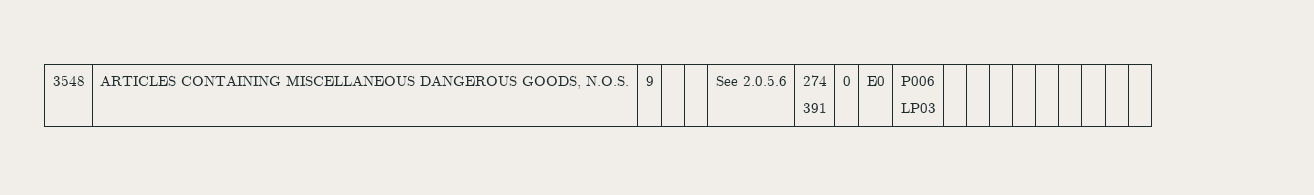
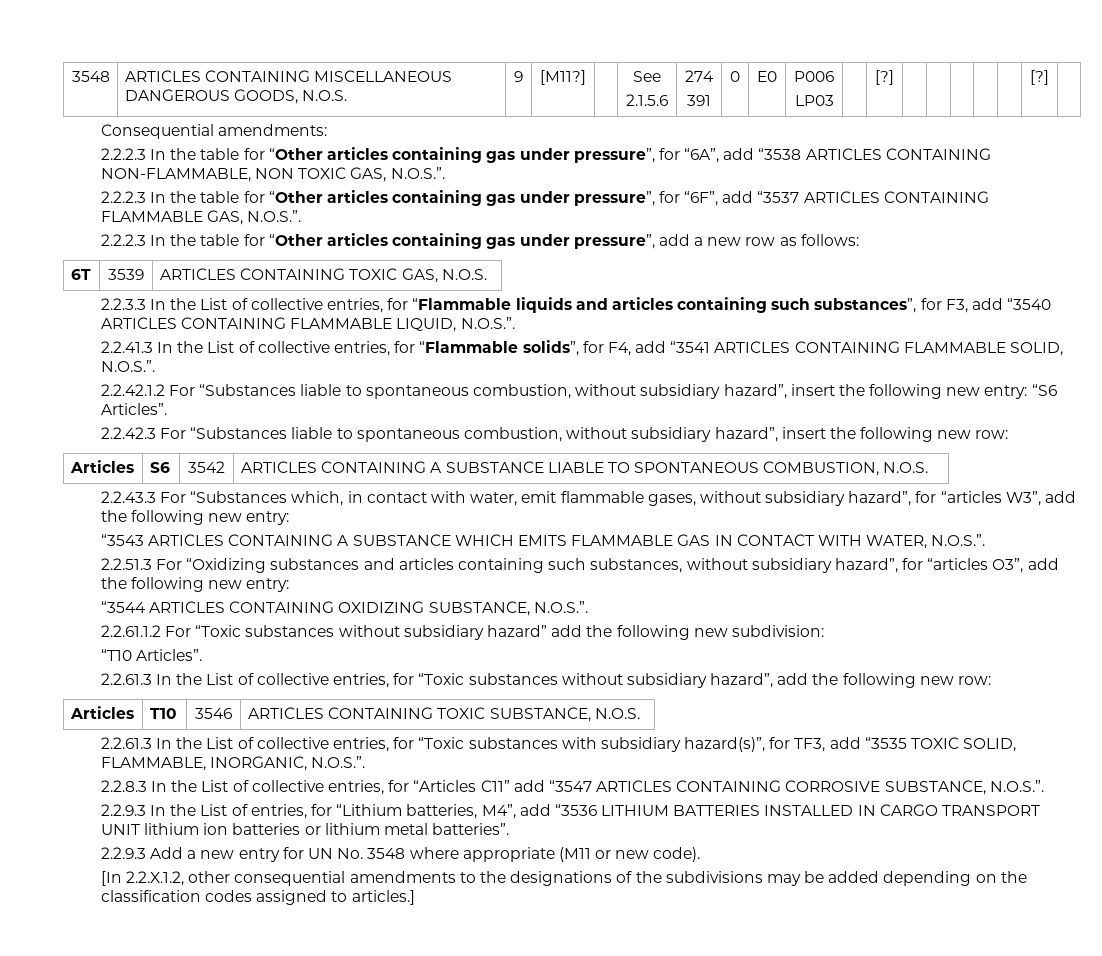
(654, 81) none -> [540,70,586,85] [M11?]
[742,75,787,86] 2.0.5.6 -> [626,94,668,106] // 2.1.5.6
(936, 108) | | | | | | | -> [875,70,894,85] [1030,70,1049,85] [100,124,328,139] [100,147,991,163] [100,167,445,182] [100,190,989,206] [100,210,302,225] [100,233,859,249] [70,269,91,280] [108,269,144,280] [159,268,487,283] [100,297,1052,313] [100,317,515,332] [100,340,1064,356] [100,360,155,372] [100,384,1057,399] [100,403,167,415] [100,427,1009,442] [69,460,134,473] [149,462,170,473] [188,461,225,473] [240,461,929,476] [100,491,1077,506] [100,510,290,525] [100,534,986,549] [100,558,1059,573] [100,577,290,592] [100,601,588,616] [100,625,824,640] [100,649,203,661] [100,673,992,688] [69,706,134,719] [149,708,177,719] [195,708,232,719] [247,707,640,722] [100,737,1017,752] [100,756,366,771] [100,780,1044,795] [100,804,1041,819] [100,823,510,835] [100,847,701,862] [100,871,1027,886] [100,890,415,905] [?] | | | | | | [?] | // Consequential amendments: // 2.2.2.3 In the table for “Other articles containing gas under pressure”, for “6A”, add “3538 ARTICLES CONTAINING NON-FLAMMABLE, NON TOXIC GAS, N.O.S.”. // 2.2.2.3 In the table for “Other articles containing gas under pressure”, for “6F”, add “3537 ARTICLES CONTAINING FLAMMABLE GAS, N.O.S.”. // 2.2.2.3 In the table for “Other articles containing gas under pressure”, add a new row as follows: // 6T | 3539 | ARTICLES CONTAINING TOXIC GAS, N.O.S. // 2.2.3.3 In the List of collective entries, for “Flammable liquids and articles containing such substances”, for F3, add “3540 ARTICLES CONTAINING FLAMMABLE LIQUID, N.O.S.”. // 2.2.41.3 In the List of collective entries, for “Flammable solids”, for F4, add “3541 ARTICLES CONTAINING FLAMMABLE SOLID, N.O.S.”. // 2.2.42.1.2 For “Substances liable to spontaneous combustion, without subsidiary hazard”, insert the following new entry: “S6 Articles”. // 2.2.42.3 For “Substances liable to spontaneous combustion, without subsidiary hazard”, insert the following new row: // Articles | S6 | 3542 | ARTICLES CONTAINING A SUBSTANCE LIABLE TO SPONTANEOUS COMBUSTION, N.O.S. // 2.2.43.3 For “Substances which, in contact with water, emit flammable gases, without subsidiary hazard”, for “articles W3”, add the following new entry: // “3543 ARTICLES CONTAINING A SUBSTANCE WHICH EMITS FLAMMABLE GAS IN CONTACT WITH WATER, N.O.S.”. // 2.2.51.3 For “Oxidizing substances and articles containing such substances, without subsidiary hazard”, for “articles O3”, add the following new entry: // “3544 ARTICLES CONTAINING OXIDIZING SUBSTANCE, N.O.S.”. // 2.2.61.1.2 For “Toxic substances without subsidiary hazard” add the following new subdivision: // “T10 Articles”. // 2.2.61.3 In the List of collective entries, for “Toxic substances without subsidiary hazard”, add the following new row: // Articles | T10 | 3546 | ARTICLES CONTAINING TOXIC SUBSTANCE, N.O.S. // 2.2.61.3 In the List of collective entries, for “Toxic substances with subsidiary hazard(s)”, for TF3, add “3535 TOXIC SOLID, FLAMMABLE, INORGANIC, N.O.S.”. // 2.2.8.3 In the List of collective entries, for “Articles C11” add “3547 ARTICLES CONTAINING CORROSIVE SUBSTANCE, N.O.S.”. // 2.2.9.3 In the List of entries, for “Lithium batteries, M4”, add “3536 LITHIUM BATTERIES INSTALLED IN CARGO TRANSPORT UNIT lithium ion batteries or lithium metal batteries”. // 2.2.9.3 Add a new entry for UN No. 3548 where appropriate (M11 or new code). // [In 2.2.X.1.2, other consequential amendments to the designations of the subdivisions may be added depending on the classification codes assigned to articles.]

